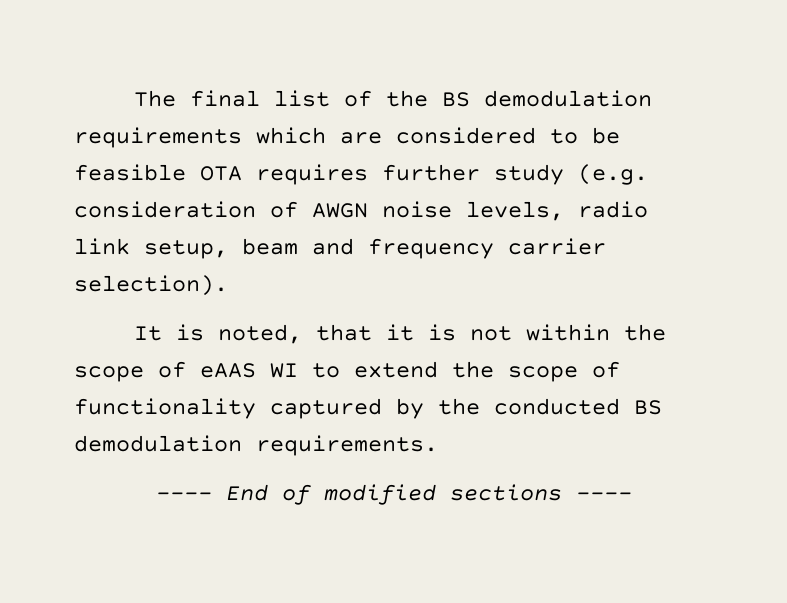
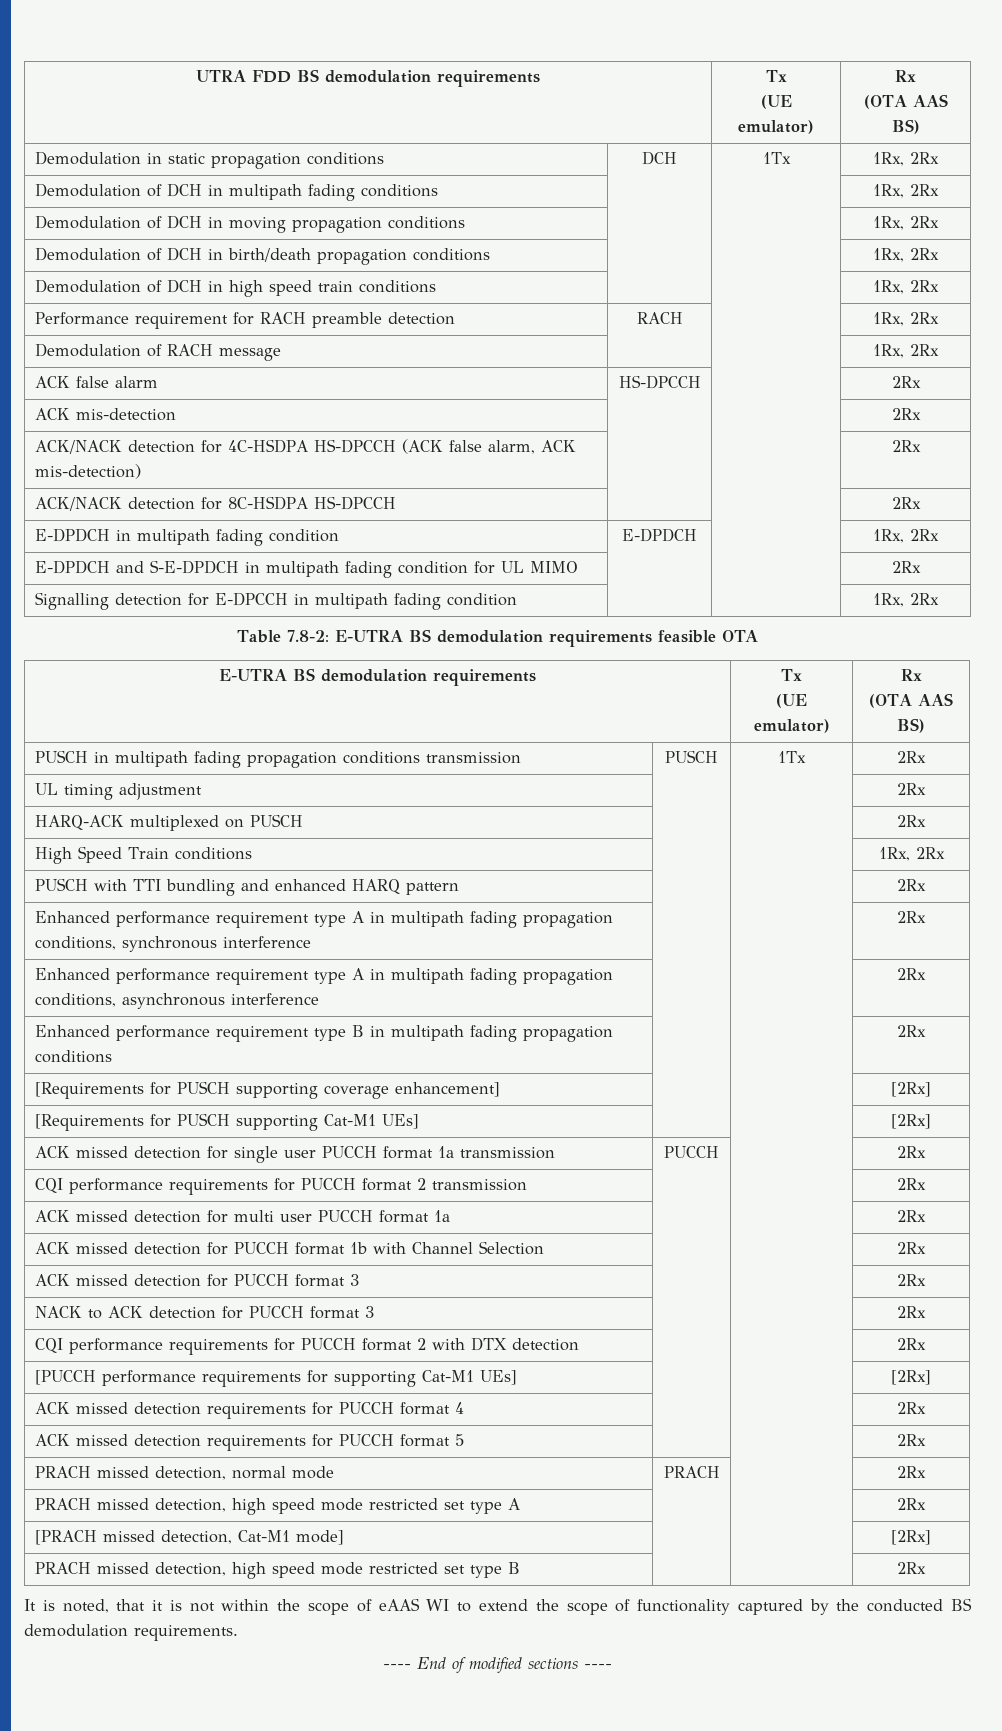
[133,90,652,107] [74,127,620,148] [74,164,648,185] [74,201,648,221] [74,238,606,259] [74,275,228,296] The final list of the BS demodulation requirements which are considered to be feasible OTA requires further study (e.g. consideration of AWGN noise levels, radio link setup, beam and frequency carrier selection). -> [195,69,540,87] [765,70,787,82] [760,95,792,109] [738,120,814,134] [895,70,916,82] [863,94,948,109] [891,119,920,134] [34,151,384,169] [642,151,677,165] [762,152,791,164] [873,152,939,166] [34,183,438,201] [873,184,939,198] [34,215,465,233] [873,216,939,230] [34,247,490,265] [873,248,939,262] [34,279,436,297] [873,280,939,294] [34,312,455,329] [636,312,683,324] [873,312,939,326] [34,343,281,361] [873,344,939,358] [34,376,158,388] [618,375,701,389] [891,376,921,388] [34,408,176,421] [891,408,921,420] [34,439,576,454] [34,464,141,479] [891,440,921,452] [34,496,396,511] [891,497,921,509] [34,528,339,546] [622,528,697,542] [873,529,939,543] [34,560,578,578] [891,561,921,573] [34,592,517,610] [873,593,939,607] [236,629,759,647] [218,668,536,686] [781,669,802,681] [776,694,807,708] [753,719,830,733] [900,669,922,681] [869,693,953,708] [897,718,925,733] [34,750,521,768] [665,750,718,763] [778,751,806,763] [897,751,926,763] [34,783,202,800] [897,783,926,795] [34,814,303,831] [897,815,926,827] [34,846,252,864] [878,847,945,861] [34,878,459,896] [897,879,926,891] [34,911,613,928] [34,936,311,952] [897,911,926,923] [34,968,613,985] [34,993,319,1009] [897,968,926,980] [34,1025,613,1042] [34,1050,112,1063] [897,1025,926,1037] [34,1081,500,1099] [891,1082,931,1097] [34,1113,419,1131] [891,1114,931,1129] [34,1146,555,1163] [664,1146,719,1158] [897,1146,926,1158] [34,1178,527,1195] [897,1178,926,1190] [34,1210,450,1223] [897,1210,926,1222] [34,1241,544,1255] [897,1242,926,1254] [34,1274,359,1287] [897,1274,926,1286] [34,1306,374,1319] [897,1306,926,1318] [34,1337,579,1355] [897,1338,926,1350] [34,1370,517,1387] [891,1370,931,1385] [34,1402,464,1419] [897,1402,926,1414] [34,1434,464,1451] [897,1434,926,1446] [34,1466,334,1480] [663,1466,720,1478] [897,1466,926,1478] [34,1498,520,1515] [897,1498,926,1510] [34,1530,344,1545] [891,1530,931,1545] [34,1562,520,1579] [897,1562,926,1574] UTRA FDD BS demodulation requirements | Tx // (UE emulator) | Rx // (OTA AAS BS) // Demodulation in static propagation conditions | DCH | 1Tx | 1Rx, 2Rx // Demodulation of DCH in multipath fading conditions | | | 1Rx, 2Rx // Demodulation of DCH in moving propagation conditions | | | 1Rx, 2Rx // Demodulation of DCH in birth/death propagation conditions | | | 1Rx, 2Rx // Demodulation of DCH in high speed train conditions | | | 1Rx, 2Rx // Performance requirement for RACH preamble detection | RACH | | 1Rx, 2Rx // Demodulation of RACH message | | | 1Rx, 2Rx // ACK false alarm | HS-DPCCH | | 2Rx // ACK mis-detection | | | 2Rx // ACK/NACK detection for 4C-HSDPA HS-DPCCH (ACK false alarm, ACK mis-detection) | | | 2Rx // ACK/NACK detection for 8C-HSDPA HS-DPCCH | | | 2Rx // E-DPDCH in multipath fading condition | E-DPDCH | | 1Rx, 2Rx // E-DPDCH and S-E-DPDCH in multipath fading condition for UL MIMO | | | 2Rx // Signalling detection for E-DPCCH in multipath fading condition | | | 1Rx, 2Rx // Table 7.8-2: E-UTRA BS demodulation requirements feasible OTA // E-UTRA BS demodulation requirements | Tx // (UE emulator) | Rx // (OTA AAS BS) // PUSCH in multipath fading propagation conditions transmission | PUSCH | 1Tx | 2Rx // UL timing adjustment | | | 2Rx // HARQ-ACK multiplexed on PUSCH | | | 2Rx // High Speed Train conditions | | | 1Rx, 2Rx // PUSCH with TTI bundling and enhanced HARQ pattern | | | 2Rx // Enhanced performance requirement type A in multipath fading propagation conditions, synchronous interference | | | 2Rx // Enhanced performance requirement type A in multipath fading propagation conditions, asynchronous interference | | | 2Rx // Enhanced performance requirement type B in multipath fading propagation conditions | | | 2Rx // [Requirements for PUSCH supporting coverage enhancement] | | | [2Rx] // [Requirements for PUSCH supporting Cat-M1 UEs] | | | [2Rx] // ACK missed detection for single user PUCCH format 1a transmission | PUCCH | | 2Rx // CQI performance requirements for PUCCH format 2 transmission | | | 2Rx // ACK missed detection for multi user PUCCH format 1a | | | 2Rx // ACK missed detection for PUCCH format 1b with Channel Selection | | | 2Rx // ACK missed detection for PUCCH format 3 | | | 2Rx // NACK to ACK detection for PUCCH format 3 | | | 2Rx // CQI performance requirements for PUCCH format 2 with DTX detection | | | 2Rx // [PUCCH performance requirements for supporting Cat-M1 UEs] | | | [2Rx] // ACK missed detection requirements for PUCCH format 4 | | | 2Rx // ACK missed detection requirements for PUCCH format 5 | | | 2Rx // PRACH missed detection, normal mode | PRACH | | 2Rx // PRACH missed detection, high speed mode restricted set type A | | | 2Rx // [PRACH missed detection, Cat-M1 mode] | | | [2Rx] // PRACH missed detection, high speed mode restricted set type B | | | 2Rx

